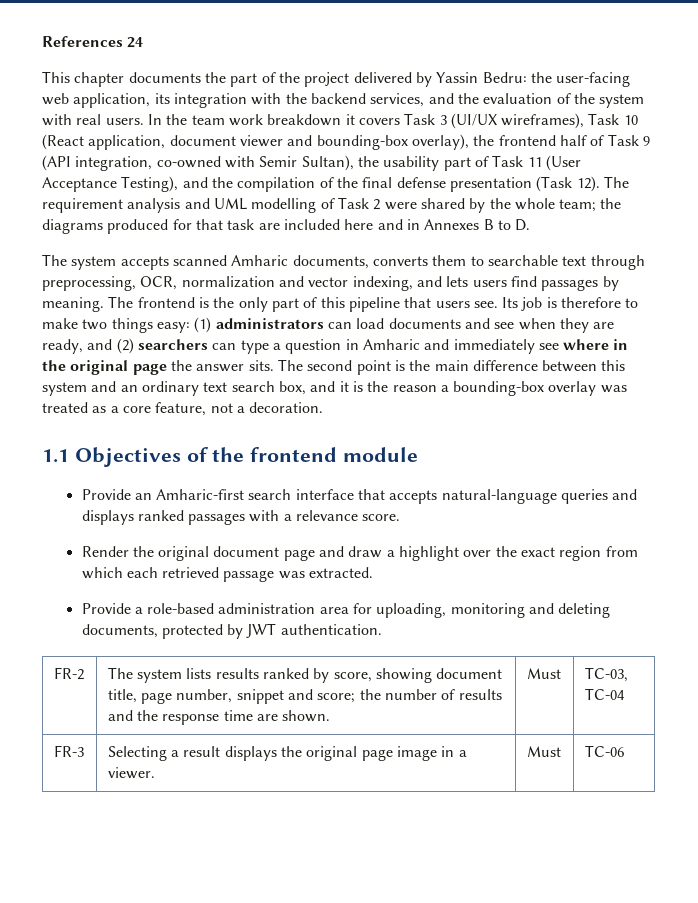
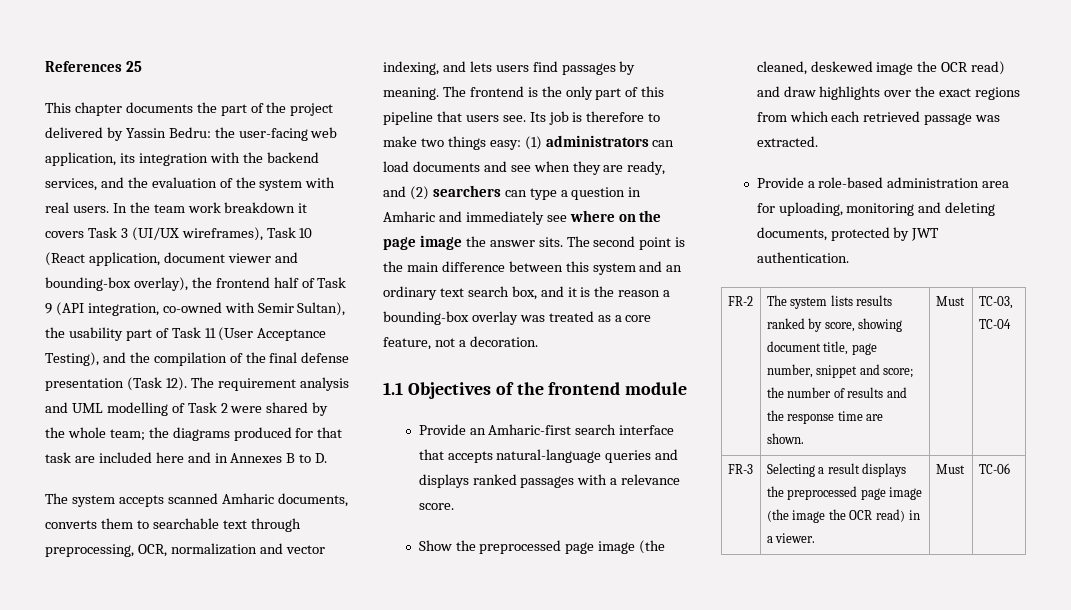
[127,37,144,48] 24 -> [125,61,142,72] 25
[613,339,629,350] [42,360,167,375] in the original page -> [618,210,662,222] [383,235,462,250] on the page image
[81,546,460,561] Render the original document page and draw a highlight -> [418,540,666,554] [756,61,1006,75] [756,86,881,100] Show the preprocessed page image (the cleaned, deskewed image the OCR read) and draw highlights
[559,546,602,561] region -> [975,87,1021,100] regions
[306,746,437,761] original page image -> [787,486,923,500] [766,509,905,523] preprocessed page image (the image the OCR read)

